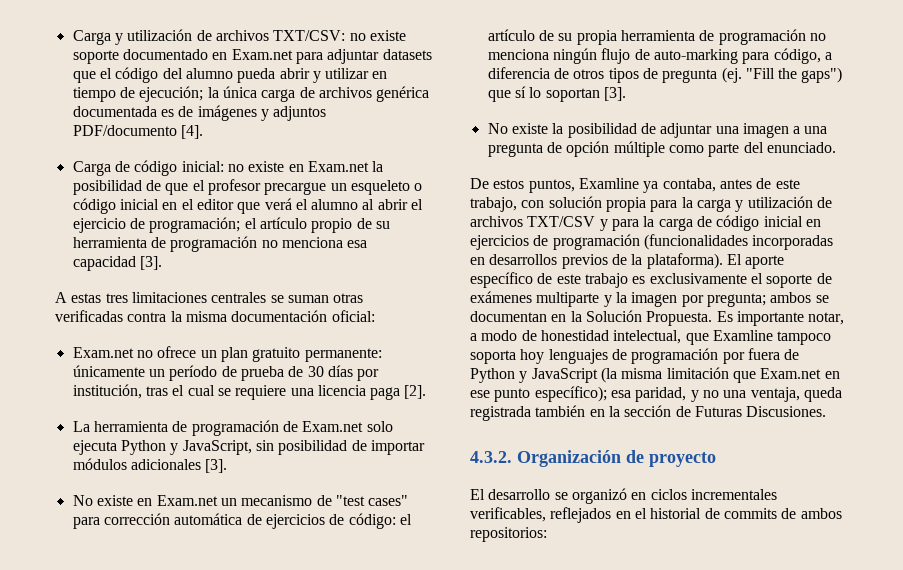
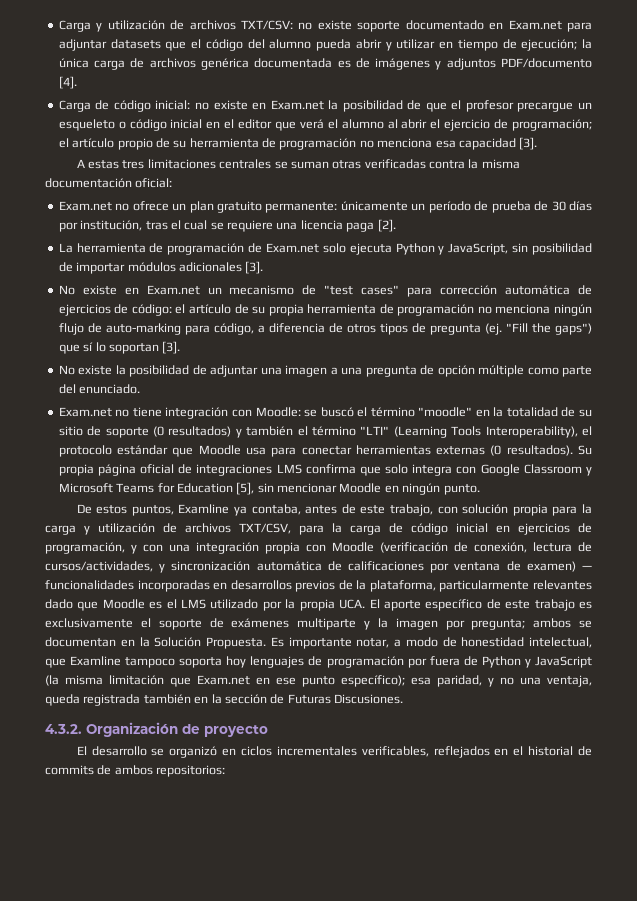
(836, 147) none -> [58,407,592,419] [58,426,592,438] [58,445,592,457] [58,464,592,476] [58,482,480,495] // Exam.net no tiene integración con Moodle: se buscó el término "moodle" en la totalidad de su sitio de soporte (0 resultados) y también el término "LTI" (Learning Tools Interoperability), el protocolo estándar que Moodle usa para conectar herramientas externas (0 resultados). Su propia página oficial de integraciones LMS confirma que solo integra con Google Classroom y Microsoft Teams for Education [5], sin mencionar Moodle en ningún punto.
[527,216,608,231] TXT/CSV y -> [239,523,291,534] TXT/CSV,
[552,234,748,250] programación (funcionalidades -> [45,542,592,554] [45,561,592,573] [45,580,134,590] programación, y con una integración propia con Moodle (verificación de conexión, lectura de cursos/actividades, y sincronización automática de calificaciones por ventana de examen) — funcionalidades
[646,253,723,269] plataforma). -> [369,580,592,592] [45,599,366,611] plataforma, particularmente relevantes dado que Moodle es el LMS utilizado por la propia UCA.

